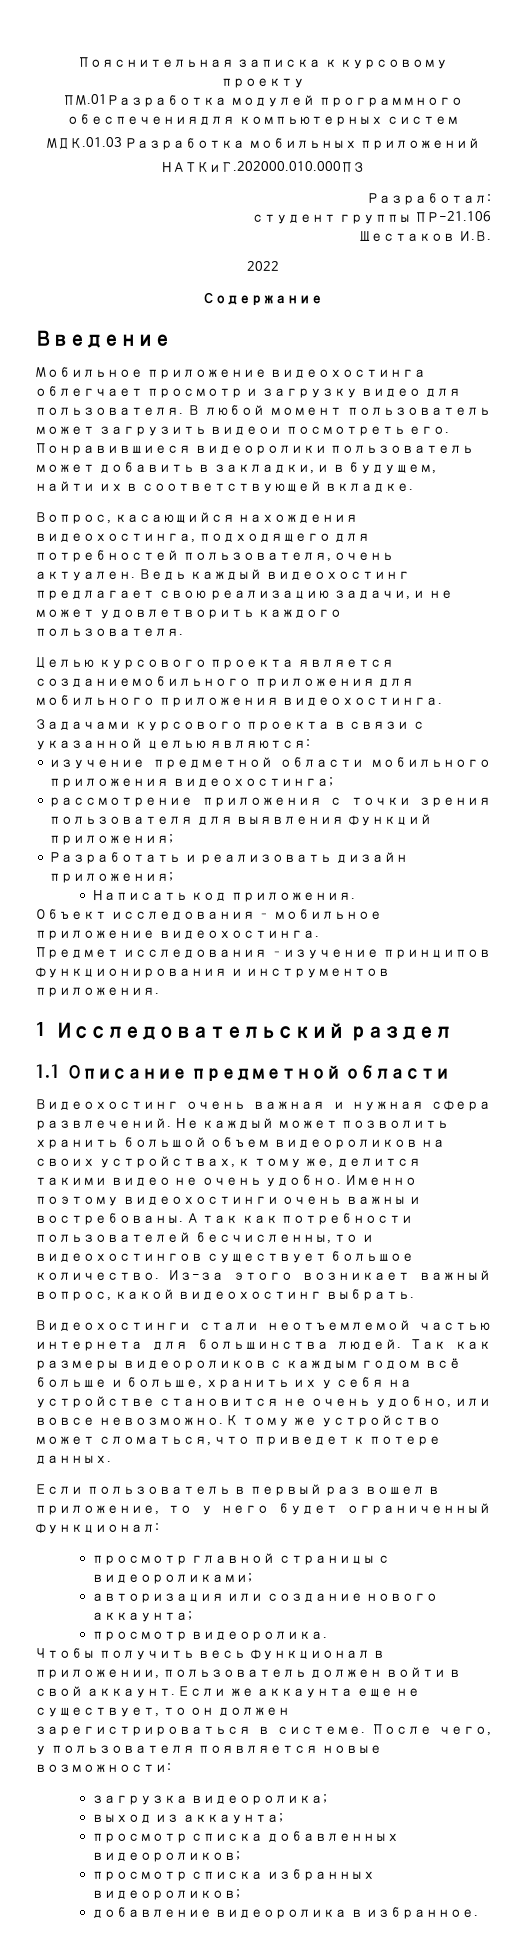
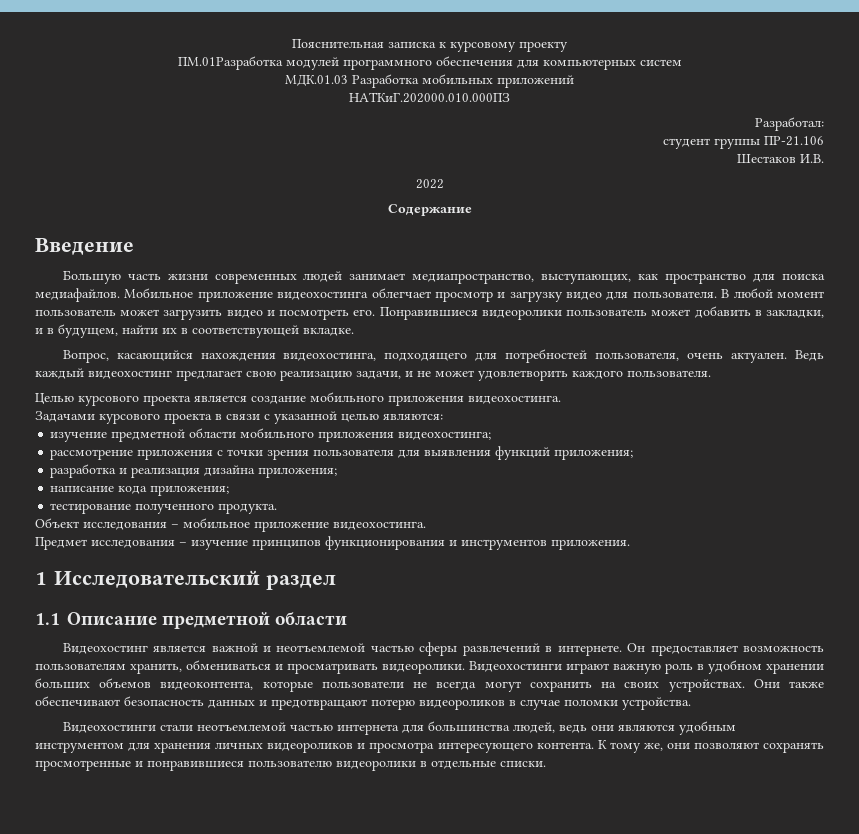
[67,114,236,125] обеспечениядля -> [435,56,539,68] обеспечения для
(171, 339) none -> [62,270,826,284] [35,288,120,302] Большую часть жизни современных людей занимает медиапространство, выступающих, как пространство для поиска медиафайлов.
[210,426,283,435] видеои -> [226,310,275,318] видео и
[35,676,415,688] созданиемобильного приложения для -> [251,396,306,404] создание
[49,852,408,864] [49,872,174,883] [91,890,355,902] Разработать и реализовать дизайн приложения; // Написать код приложения. -> [50,464,338,478] [50,485,230,496] [50,503,278,514] разработка и реализация дизайна приложения; // написание кода приложения; // тестирование полученного продукта.
[271,949,379,959] –изучение -> [179,540,248,550] – изучение
[186,1100,491,1111] [35,1118,450,1130] [35,1137,446,1149] [35,1156,421,1168] [35,1175,417,1187] [35,1196,422,1206] [35,1213,414,1225] [35,1232,374,1244] [35,1251,415,1263] [35,1270,491,1281] [35,1289,414,1301] очень важная и нужная сфера развлечений. Не каждый может позволить хранить большой объем видеороликов на своих устройствах, к тому же, делится такими видео не очень удобно. Именно поэтому видеохостинги очень важны и востребованы. А так как потребности пользователей бесчисленны, то и видеохостингов существует большое количество. Из-за этого возникает важный вопрос, какой видеохостинг выбрать. -> [153,642,824,656] [35,660,824,674] [35,678,825,692] [35,696,691,710] является важной и неотъемлемой частью сферы развлечений в интернете. Он предоставляет возможность пользователям хранить, обмениваться и просматривать видеоролики. Видеохостинги играют важную роль в удобном хранении больших объемов видеоконтента, которые пользователи не всегда могут сохранить на своих устройствах. Они также обеспечивают безопасность данных и предотвращают потерю видеороликов в случае поломки устройства.
[337,1339,492,1350] [35,1358,461,1370] [35,1377,412,1389] [35,1396,491,1408] [35,1415,441,1427] [35,1436,441,1446] [35,1455,111,1464] [35,1484,441,1496] [35,1503,492,1515] [35,1523,159,1534] [91,1553,391,1565] [91,1573,252,1584] [91,1593,439,1603] [91,1611,192,1622] [91,1631,328,1641] [35,1648,386,1660] [35,1667,462,1679] [35,1686,421,1698] [35,1707,290,1717] [35,1724,491,1736] [35,1745,382,1755] [35,1763,171,1772] [91,1794,328,1805] [91,1813,283,1824] [91,1831,399,1843] [91,1851,240,1862] [91,1869,375,1881] [91,1889,240,1900] [91,1907,479,1919] людей. Так как размеры видеороликов с каждым годом всё больше и больше, хранить их у себя на устройстве становится не очень удобно, или вовсе невозможно. К тому же устройство может сломаться, что приведет к потере данных. // Если пользователь в первый раз вошел в приложение, то у него будет ограниченный функционал: // просмотр главной страницы с видеороликами; // авторизация или создание нового аккаунта; // просмотр видеоролика. // Чтобы получить весь функционал в приложении, пользователь должен войти в свой аккаунт. Если же аккаунта еще не существует, то он должен зарегистрироваться в системе. После чего, у пользователя появляется новые возможности: // загрузка видеоролика; // выход из аккаунта; // просмотр списка добавленных видеороликов; // просмотр списка избранных видеороликов; // добавление видеоролика в избранное. -> [512,721,736,735] [35,740,824,753] [35,760,546,771] людей, ведь они являются удобным инструментом для хранения личных видеороликов и просмотра интересующего контента. К тому же, они позволяют сохранять просмотренные и понравившиеся пользователю видеоролики в отдельные списки.

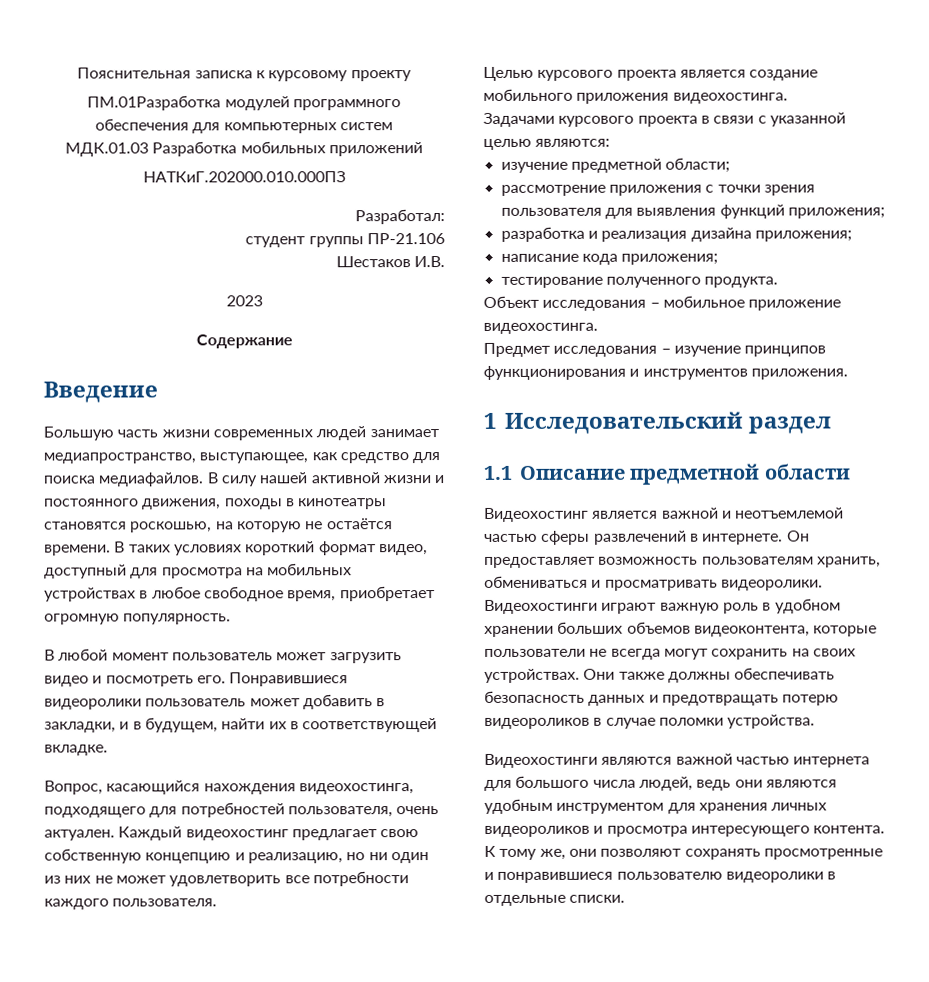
[415,179,444,189] 2022 -> [225,295,263,307] 2023
[541,273,826,284] [35,288,717,302] выступающих, как пространство для поиска медиафайлов. Мобильное приложение видеохостинга облегчает просмотр и загрузку видео для пользователя. -> [199,452,441,464] [43,472,445,487] [44,498,388,510] [44,518,393,533] [44,541,428,556] [44,563,353,579] [44,586,435,602] [44,613,232,625] выступающее, как средство для поиска медиафайлов. В силу нашей активной жизни и постоянного движения, походы в кинотеатры становятся роскошью, на которую не остаётся времени. В таких условиях короткий формат видео, доступный для просмотра на мобильных устройствах в любое свободное время, приобретает огромную популярность. //
[795,350,825,361] [35,368,84,379] Ведь каждый -> [118,826,183,841] Каждый
[280,370,413,381] реализацию задачи, и -> [44,848,429,864] [44,875,92,884] собственную концепцию и реализацию, но ни один из них
(568, 375) none -> [284,871,409,887] все потребности
[189,428,492,442] области мобильного приложения видеохостинга; -> [665,157,731,173] области;
[35,696,120,706] обеспечивают -> [667,667,836,683] должны обеспечивать
[271,699,367,710] предотвращают -> [661,694,779,706] предотвращать
[159,722,286,731] стали неотъемлемой -> [601,753,733,765] являются важной
[427,721,510,732] большинства -> [515,775,636,788] большого числа

